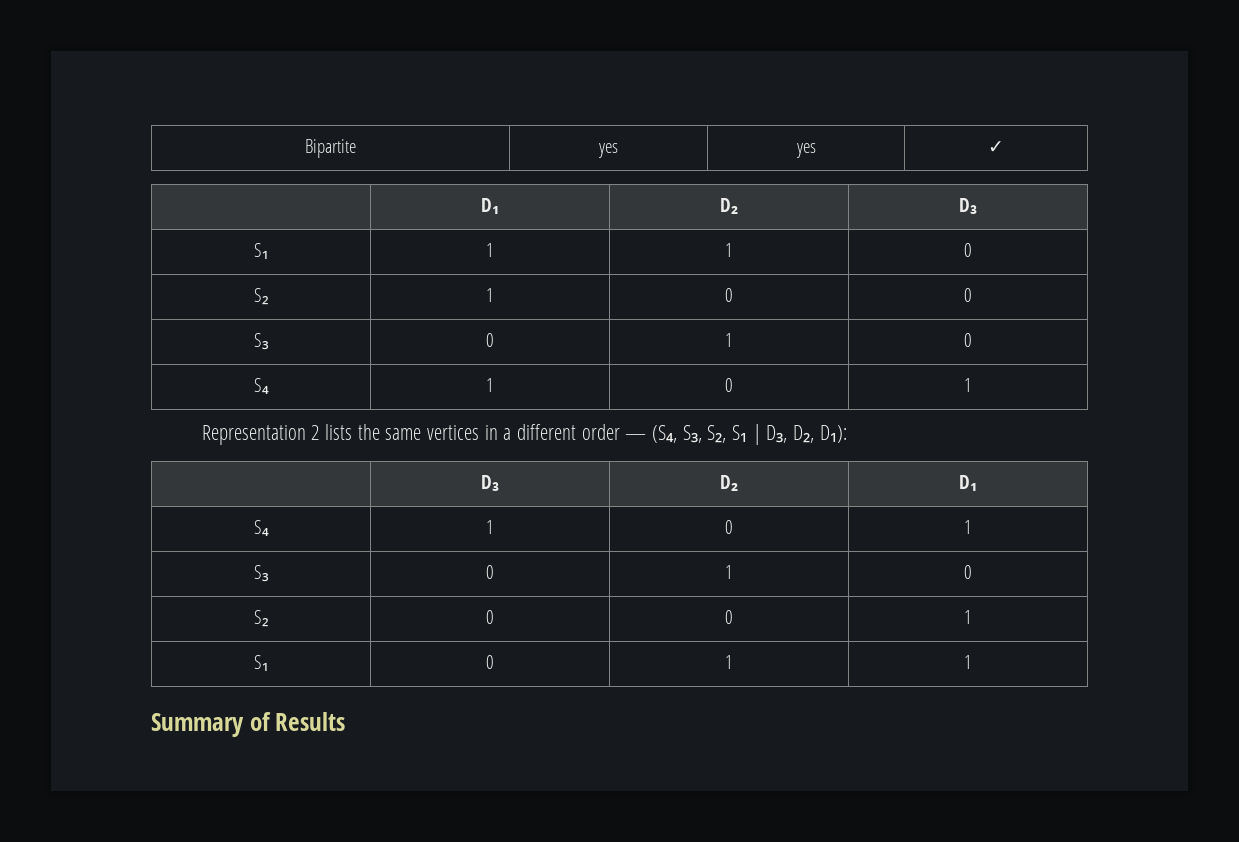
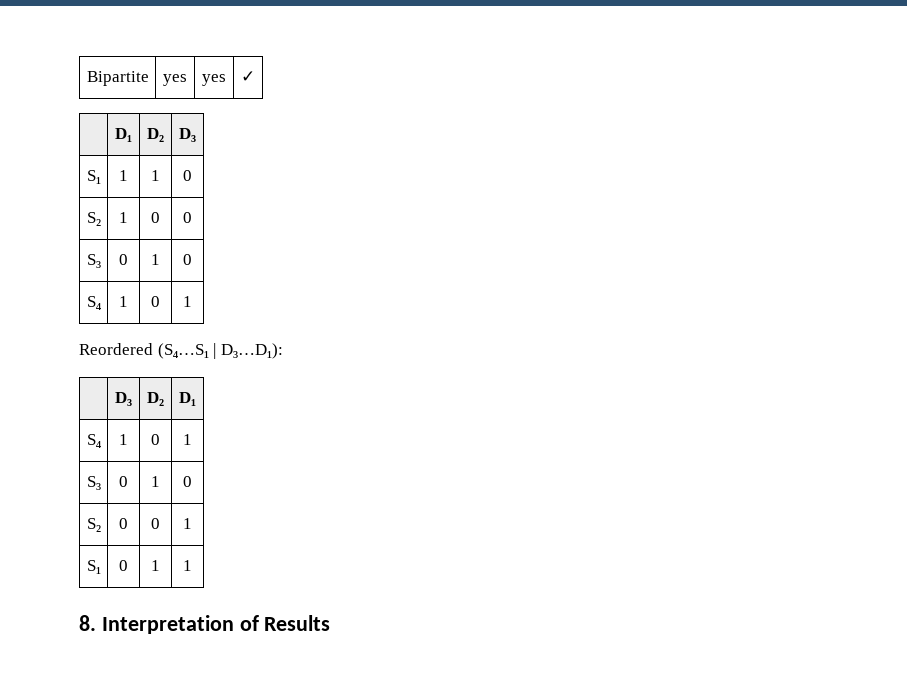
[201,424,847,445] Representation 2 lists the same vertices in a different order — (S₄, S₃, S₂, S₁ | D₃, D₂, D₁): -> [79,343,283,359] Reordered (S₄…S₁ | D₃…D₁):
[151,713,244,737] Summary -> [79,615,234,634] 8. Interpretation

